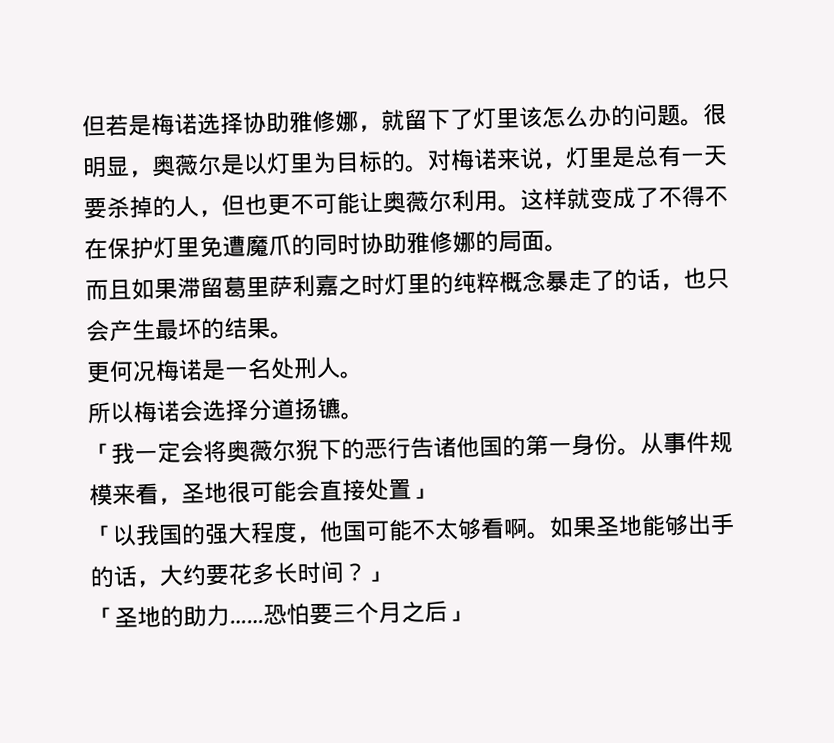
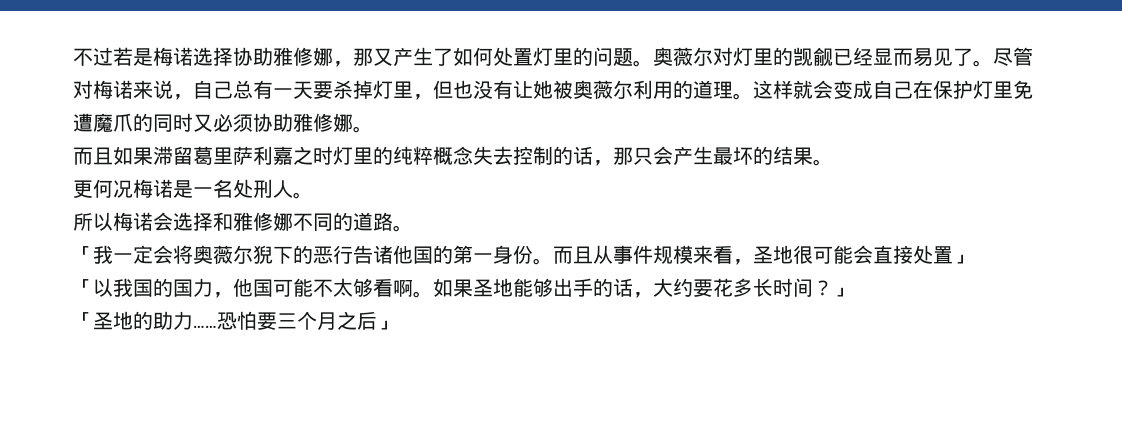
[82,114,106,138] 但 -> [73,47,113,66] 不过
[381,103,727,132] [82,150,429,179] 就留下了灯里该怎么办的问题。很明显，奥薇尔是以灯里为目标的。 -> [353,47,1033,67] 那又产生了如何处置灯里的问题。奥薇尔对灯里的觊觎已经显而易见了。尽管
[565,145,636,169] 灯里是 -> [193,80,233,99] 自己
[152,191,383,218] 的人，但也更不可能让 -> [373,80,573,100] 灯里，但也没有让她被
(498, 201) none -> [673,80,733,99] 的道理
[589,185,728,210] 变成了不得不 -> [813,80,913,99] 会变成自己
[360,229,545,256] 协助雅修娜的局面 -> [193,113,353,132] 又必须协助雅修娜
[545,267,707,293] 暴走了的话，也 -> [473,146,633,166] 失去控制的话，那
[248,397,341,422] 分道扬镳 -> [213,212,393,231] 和雅修娜不同的道路
(641, 451) none -> [553,246,593,264] 而且
[204,521,298,546] 强大程度 -> [173,278,213,297] 国力

